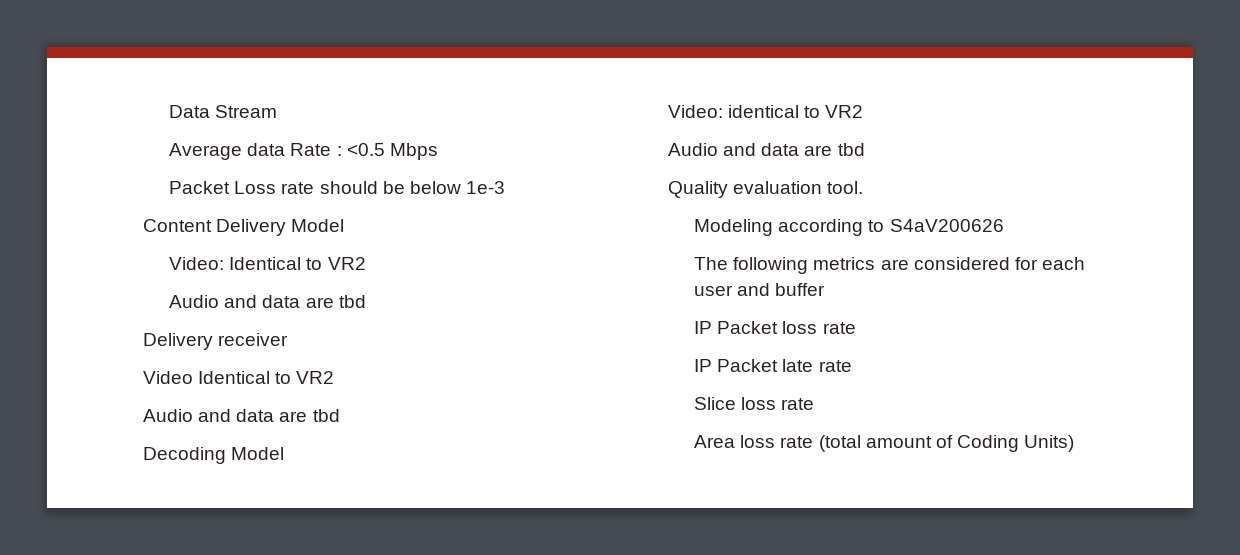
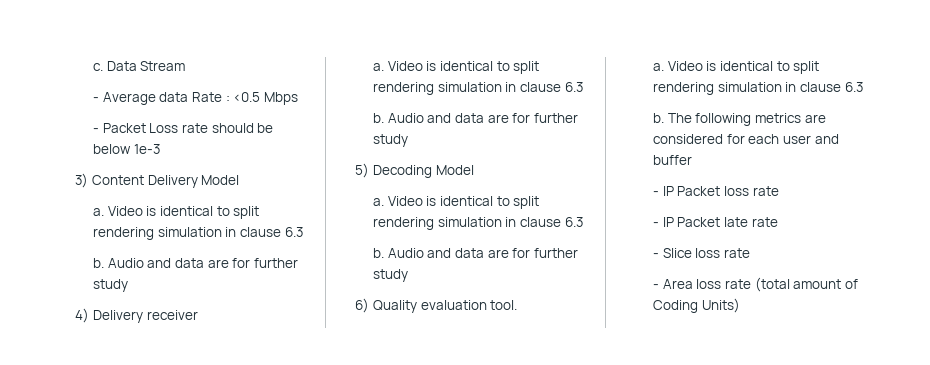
(169, 111) none -> [92,63,103,71] c.
(278, 111) none -> [92,97,99,102] -
(438, 151) none -> [92,128,99,133] -
(505, 187) none -> [75,173,89,188] 3)
[169,257,366,270] [169,295,366,308] [143,333,289,350] [143,371,335,384] [143,409,340,422] [143,447,285,464] [668,105,864,118] [668,143,865,156] [668,181,864,198] [694,219,1004,236] Video: Identical to VR2 // Audio and data are tbd // Delivery receiver // Video Identical to VR2 // Audio and data are tbd // Decoding Model // Video: identical to VR2 // Audio and data are tbd // Quality evaluation tool. // Modeling according to S4aV200626 // -> [92,206,260,219] [92,227,303,240] [92,258,298,268] [92,279,128,292] [75,308,198,323] [372,61,540,74] [372,82,583,95] [372,113,578,123] [372,134,408,147] [355,163,474,178] [372,196,540,209] [372,217,583,230] [372,248,578,258] [372,269,408,282] [355,298,518,313] [652,61,820,74] [652,82,863,95] [652,113,664,123] a. Video is identical to split rendering simulation in clause 6.3 // b. Audio and data are for further study // 4) Delivery receiver // a. Video is identical to split rendering simulation in clause 6.3 // b. Audio and data are for further study // 5) Decoding Model // a. Video is identical to split rendering simulation in clause 6.3 // b. Audio and data are for further study // 6) Quality evaluation tool. // a. Video is identical to split rendering simulation in clause 6.3 // b.
(826, 289) none -> [652,191,659,196] -
(856, 328) none -> [652,222,659,227] -
(852, 366) none -> [652,253,659,258] -
(815, 404) none -> [652,284,659,289] -

